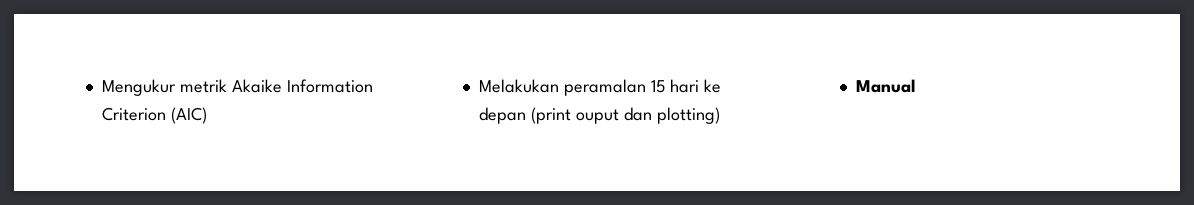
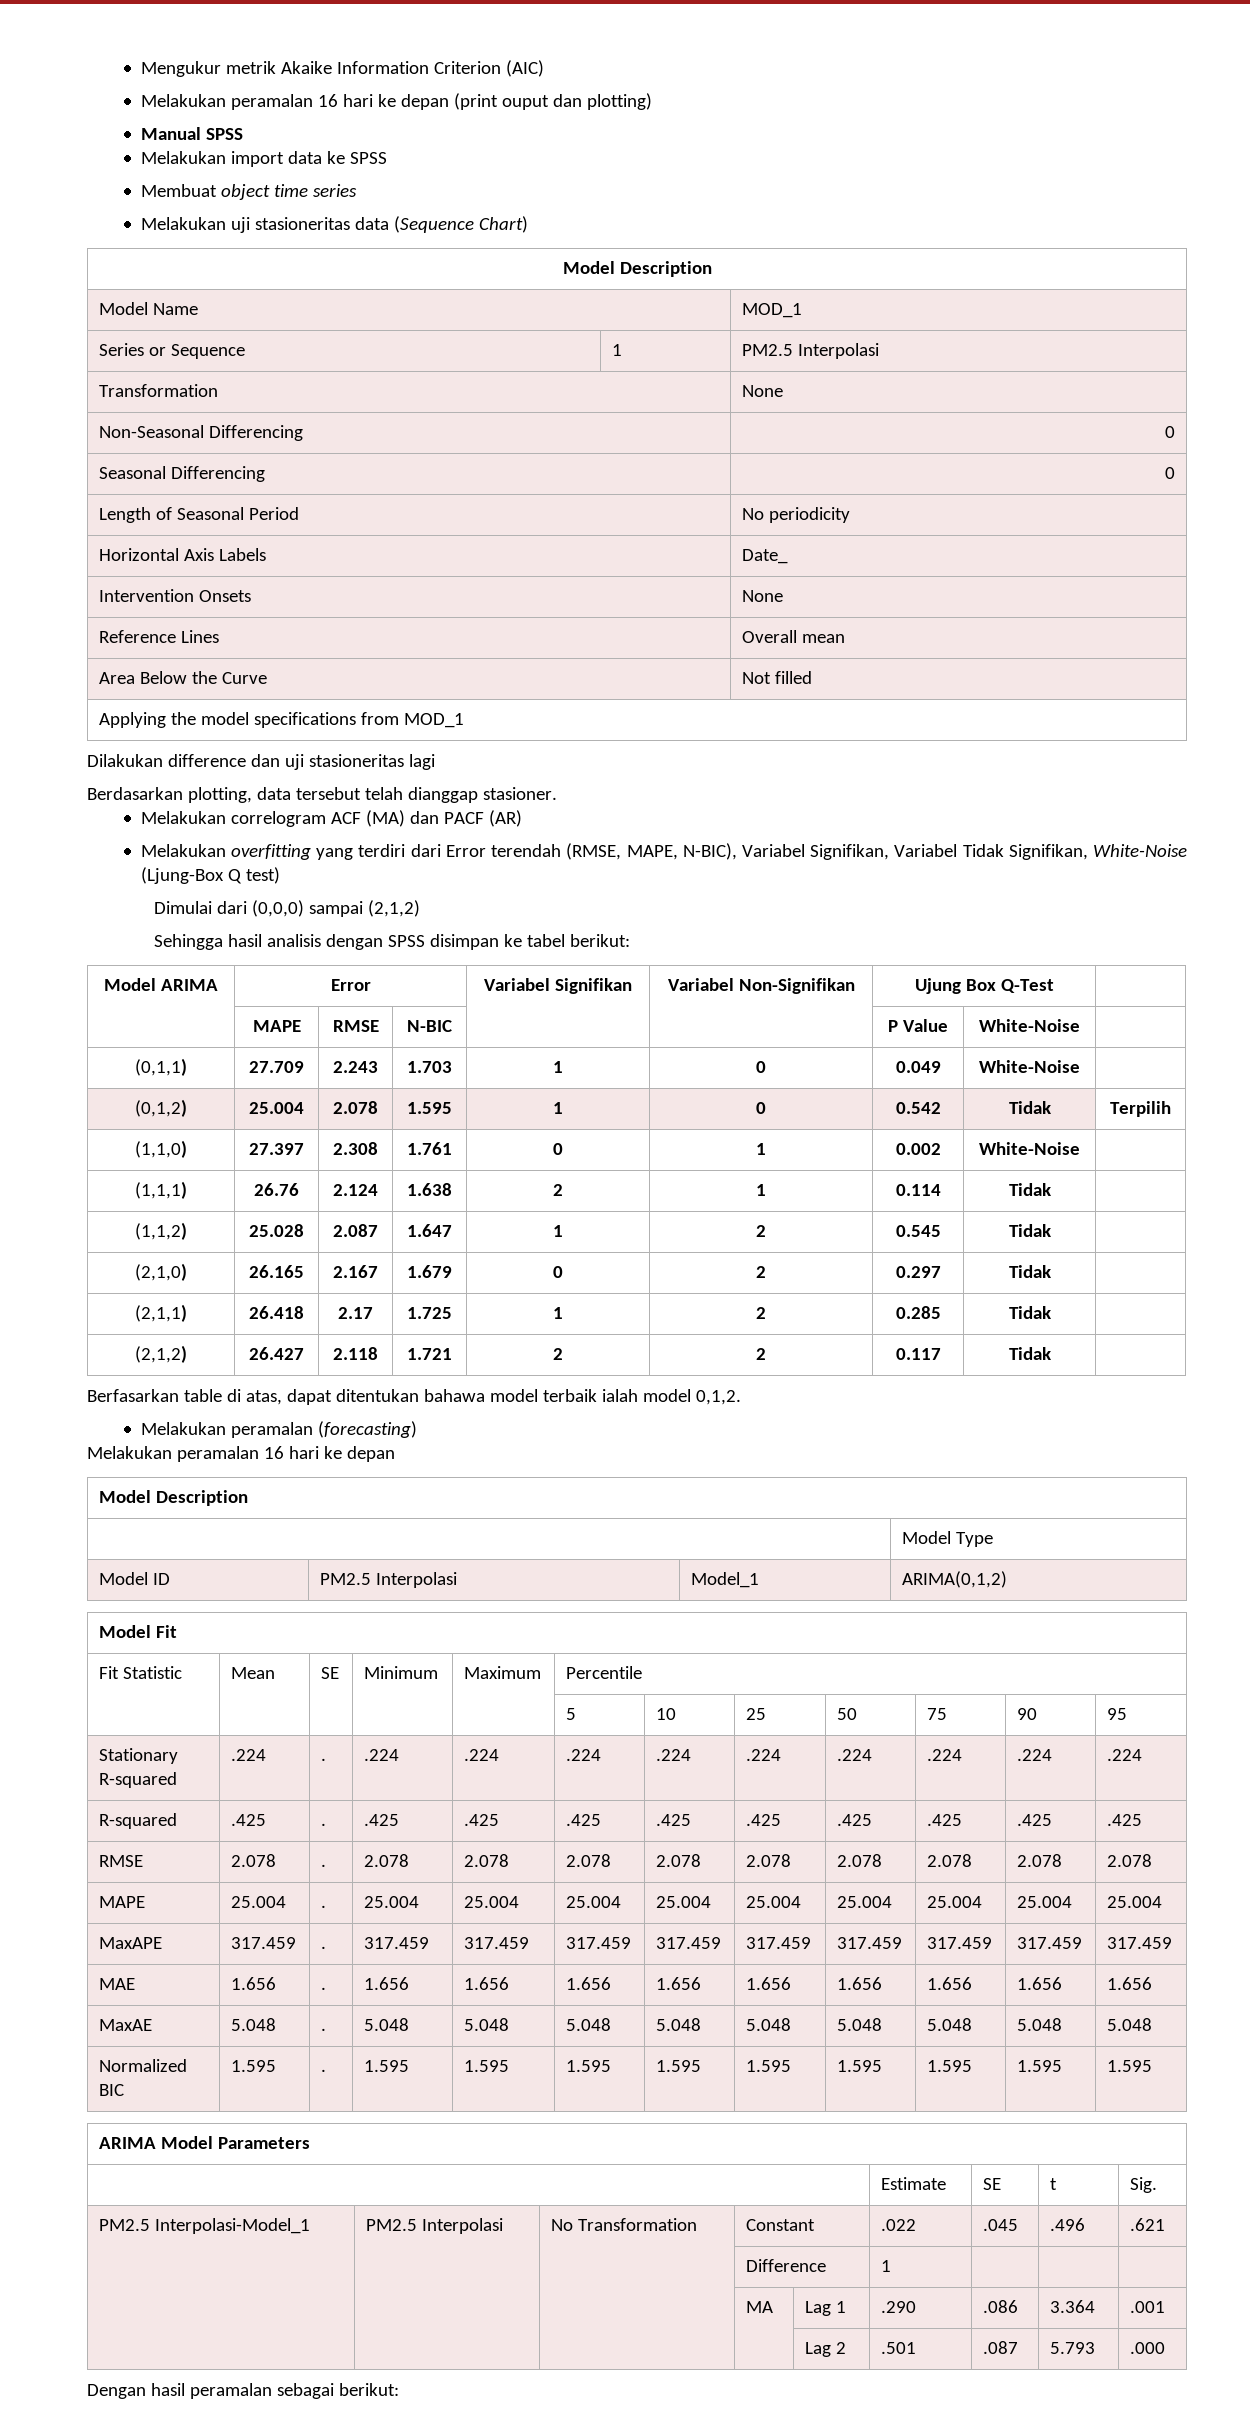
[650,80,665,93] 15 -> [317,94,338,107] 16
(916, 86) none -> [205,128,243,140] [140,151,387,167] [140,184,357,200] [140,216,528,233] [562,261,712,277] [99,302,199,315] [742,303,803,318] [99,343,246,359] [612,344,623,356] [742,343,880,359] [99,384,219,397] [742,385,784,397] [99,425,304,441] [1164,426,1175,438] [99,466,266,482] [1164,467,1175,479] [99,507,300,523] [742,507,851,523] [99,548,267,561] [742,549,789,564] [99,589,252,602] [742,590,784,602] [99,630,220,643] [742,630,846,643] [99,671,268,684] [742,671,813,684] [99,712,465,728] [87,754,435,770] [87,787,557,803] [140,810,522,827] [140,843,1187,860] [140,867,280,884] [153,900,420,917] [153,934,630,950] [104,978,218,991] [330,979,371,991] [484,978,632,994] [667,978,855,994] [914,978,1054,994] [252,1020,301,1032] [332,1020,379,1032] [407,1020,452,1032] [888,1019,948,1032] [979,1019,1080,1032] [135,1058,187,1076] [249,1061,304,1073] [333,1061,378,1073] [407,1061,452,1073] [553,1061,563,1073] [756,1061,766,1073] [895,1061,941,1073] [979,1060,1080,1073] [135,1099,187,1117] [249,1102,304,1114] [333,1101,378,1114] [407,1102,452,1114] [553,1102,563,1114] [756,1102,766,1114] [895,1102,941,1114] [1008,1101,1051,1114] [1110,1101,1171,1117] [135,1140,187,1158] [249,1143,304,1155] [333,1142,378,1155] [407,1142,452,1155] [553,1143,563,1155] [756,1143,766,1155] [895,1143,941,1155] [979,1142,1080,1155] [135,1181,187,1199] [254,1183,299,1196] [333,1184,378,1196] [407,1183,452,1196] [553,1184,563,1196] [756,1184,766,1196] [895,1184,941,1196] [1008,1183,1051,1196] [135,1222,187,1240] [249,1224,304,1237] [333,1224,378,1237] [407,1224,452,1237] [553,1225,563,1237] [756,1225,766,1237] [895,1225,941,1237] [1008,1224,1051,1237] [135,1263,187,1281] [249,1265,304,1278] [333,1265,378,1278] [407,1265,452,1278] [553,1266,563,1278] [756,1266,766,1278] [895,1266,941,1278] [1008,1265,1051,1278] [135,1304,187,1322] [249,1306,304,1319] [338,1307,373,1319] [407,1307,452,1319] [553,1307,563,1319] [756,1307,766,1319] [895,1306,941,1319] [1008,1306,1051,1319] [135,1345,187,1363] [249,1347,304,1360] [333,1347,378,1360] [407,1348,452,1360] [553,1348,563,1360] [756,1348,766,1360] [895,1348,941,1360] [1008,1347,1051,1360] [87,1389,741,1405] [140,1421,417,1438] [87,1446,395,1462] [99,1490,249,1506] [902,1531,994,1547] [99,1572,171,1585] [320,1572,458,1588] [691,1572,760,1588] [902,1571,1008,1588] [99,1625,178,1638] [99,1666,183,1679] [231,1667,276,1679] [321,1667,340,1679] [364,1666,439,1679] [464,1666,542,1679] [566,1666,643,1679] [566,1708,577,1720] [656,1708,677,1720] [746,1708,767,1720] [837,1708,858,1720] [927,1708,948,1720] [1017,1708,1038,1720] [1107,1708,1128,1720] [99,1748,179,1764] [99,1772,178,1788] [231,1749,267,1761] [321,1758,327,1761] [364,1749,400,1761] [464,1749,500,1761] [566,1749,602,1761] [656,1749,692,1761] [746,1749,782,1761] [837,1749,873,1761] [927,1749,963,1761] [1017,1749,1053,1761] [1107,1749,1143,1761] [99,1813,178,1829] [231,1814,267,1826] [321,1823,327,1826] [364,1814,400,1826] [464,1814,500,1826] [566,1814,602,1826] [656,1814,692,1826] [746,1814,782,1826] [837,1814,873,1826] [927,1814,963,1826] [1017,1814,1053,1826] [1107,1814,1143,1826] [99,1855,144,1867] [231,1854,277,1867] [321,1864,327,1867] [364,1854,410,1867] [464,1854,510,1867] [566,1854,612,1867] [656,1854,702,1867] [746,1854,792,1867] [837,1854,883,1867] [927,1854,973,1867] [1017,1854,1063,1867] [1107,1854,1153,1867] [99,1896,146,1908] [231,1896,287,1908] [321,1905,327,1908] [364,1896,420,1908] [464,1896,520,1908] [566,1896,622,1908] [656,1896,712,1908] [746,1896,802,1908] [837,1896,893,1908] [927,1896,983,1908] [1017,1896,1073,1908] [1107,1896,1163,1908] [99,1937,163,1949] [231,1937,297,1949] [321,1946,327,1949] [364,1937,430,1949] [464,1937,530,1949] [566,1937,632,1949] [656,1937,722,1949] [746,1937,812,1949] [837,1937,903,1949] [927,1937,993,1949] [1017,1937,1083,1949] [1107,1937,1173,1949] [99,1978,136,1990] [231,1977,277,1990] [321,1987,327,1990] [364,1977,410,1990] [464,1977,510,1990] [566,1977,612,1990] [656,1977,702,1990] [746,1977,792,1990] [837,1977,883,1990] [927,1977,973,1990] [1017,1977,1063,1990] [1107,1977,1153,1990] [99,2019,153,2031] [231,2018,277,2031] [321,2028,327,2031] [364,2018,410,2031] [464,2018,510,2031] [566,2018,612,2031] [656,2018,702,2031] [746,2018,792,2031] [837,2018,883,2031] [927,2018,973,2031] [1017,2018,1063,2031] [1107,2018,1153,2031] [99,2059,188,2072] [99,2084,125,2096] [231,2060,277,2072] [321,2069,327,2072] [364,2060,410,2072] [464,2060,510,2072] [566,2060,612,2072] [656,2060,702,2072] [746,2060,792,2072] [837,2060,883,2072] [927,2060,973,2072] [1017,2060,1063,2072] [1107,2060,1153,2072] [99,2136,311,2149] [881,2177,947,2190] [983,2178,1002,2190] [1050,2178,1058,2190] [1130,2177,1158,2193] [99,2218,311,2234] [366,2218,504,2234] [551,2218,698,2231] [746,2219,816,2231] [881,2219,917,2231] [983,2219,1019,2231] [1050,2218,1086,2231] [1130,2218,1166,2231] [746,2259,827,2272] [881,2260,892,2272] [746,2301,774,2313] [805,2301,847,2316] [881,2301,917,2313] [983,2300,1019,2313] [1050,2300,1096,2313] [1130,2301,1166,2313] [805,2342,847,2357] [881,2342,917,2354] [983,2341,1019,2354] [1050,2342,1096,2354] [1130,2342,1166,2354] [87,2383,399,2399] SPSS // Melakukan import data ke SPSS // Membuat object time series // Melakukan uji stasioneritas data (Sequence Chart) // Model Description // Model Name | MOD_1 // Series or Sequence | 1 | PM2.5 Interpolasi // Transformation | None // Non-Seasonal Differencing | 0 // Seasonal Differencing | 0 // Length of Seasonal Period | No periodicity // Horizontal Axis Labels | Date_ // Intervention Onsets | None // Reference Lines | Overall mean // Area Below the Curve | Not filled // Applying the model specifications from MOD_1 // Dilakukan difference dan uji stasioneritas lagi // Berdasarkan plotting, data tersebut telah dianggap stasioner. // Melakukan correlogram ACF (MA) dan PACF (AR) // Melakukan overfitting yang terdiri dari Error terendah (RMSE, MAPE, N-BIC), Variabel Signifikan, Variabel Tidak Signifikan, White-Noise (Ljung-Box Q test) // Dimulai dari (0,0,0) sampai (2,1,2) // Sehingga hasil analisis dengan SPSS disimpan ke tabel berikut: // Model ARIMA | Error | Variabel Signifikan | Variabel Non-Signifikan | Ujung Box Q-Test | // | MAPE | RMSE | N-BIC | | | P Value | White-Noise | // (0,1,1) | 27.709 | 2.243 | 1.703 | 1 | 0 | 0.049 | White-Noise | // (0,1,2) | 25.004 | 2.078 | 1.595 | 1 | 0 | 0.542 | Tidak | Terpilih // (1,1,0) | 27.397 | 2.308 | 1.761 | 0 | 1 | 0.002 | White-Noise | // (1,1,1) | 26.76 | 2.124 | 1.638 | 2 | 1 | 0.114 | Tidak | // (1,1,2) | 25.028 | 2.087 | 1.647 | 1 | 2 | 0.545 | Tidak | // (2,1,0) | 26.165 | 2.167 | 1.679 | 0 | 2 | 0.297 | Tidak | // (2,1,1) | 26.418 | 2.17 | 1.725 | 1 | 2 | 0.285 | Tidak | // (2,1,2) | 26.427 | 2.118 | 1.721 | 2 | 2 | 0.117 | Tidak | // Berfasarkan table di atas, dapat ditentukan bahawa model terbaik ialah model 0,1,2. // Melakukan peramalan (forecasting) // Melakukan peramalan 16 hari ke depan // Model Description // | Model Type // Model ID | PM2.5 Interpolasi | Model_1 | ARIMA(0,1,2) // Model Fit // Fit Statistic | Mean | SE | Minimum | Maximum | Percentile // | | | | | 5 | 10 | 25 | 50 | 75 | 90 | 95 // Stationary R-squared | .224 | . | .224 | .224 | .224 | .224 | .224 | .224 | .224 | .224 | .224 // R-squared | .425 | . | .425 | .425 | .425 | .425 | .425 | .425 | .425 | .425 | .425 // RMSE | 2.078 | . | 2.078 | 2.078 | 2.078 | 2.078 | 2.078 | 2.078 | 2.078 | 2.078 | 2.078 // MAPE | 25.004 | . | 25.004 | 25.004 | 25.004 | 25.004 | 25.004 | 25.004 | 25.004 | 25.004 | 25.004 // MaxAPE | 317.459 | . | 317.459 | 317.459 | 317.459 | 317.459 | 317.459 | 317.459 | 317.459 | 317.459 | 317.459 // MAE | 1.656 | . | 1.656 | 1.656 | 1.656 | 1.656 | 1.656 | 1.656 | 1.656 | 1.656 | 1.656 // MaxAE | 5.048 | . | 5.048 | 5.048 | 5.048 | 5.048 | 5.048 | 5.048 | 5.048 | 5.048 | 5.048 // Normalized BIC | 1.595 | . | 1.595 | 1.595 | 1.595 | 1.595 | 1.595 | 1.595 | 1.595 | 1.595 | 1.595 // ARIMA Model Parameters // | Estimate | SE | t | Sig. // PM2.5 Interpolasi-Model_1 | PM2.5 Interpolasi | No Transformation | Constant | .022 | .045 | .496 | .621 // | | | Difference | 1 | | | // | | | MA | Lag 1 | .290 | .086 | 3.364 | .001 // | | | | Lag 2 | .501 | .087 | 5.793 | .000 // Dengan hasil peramalan sebagai berikut:

